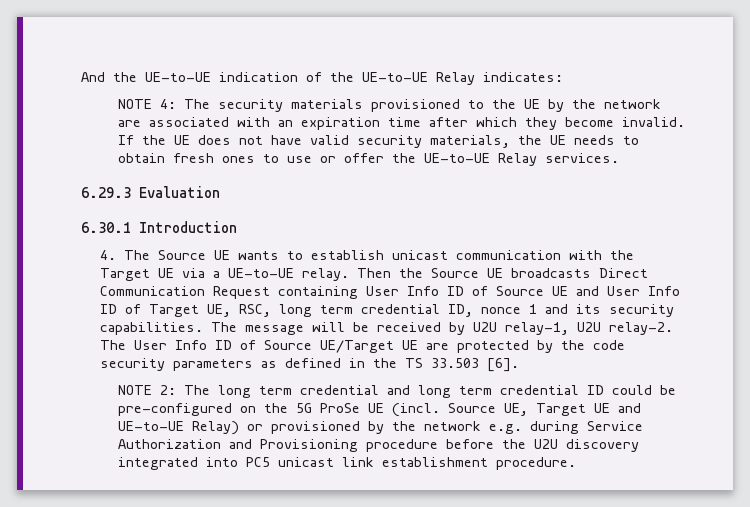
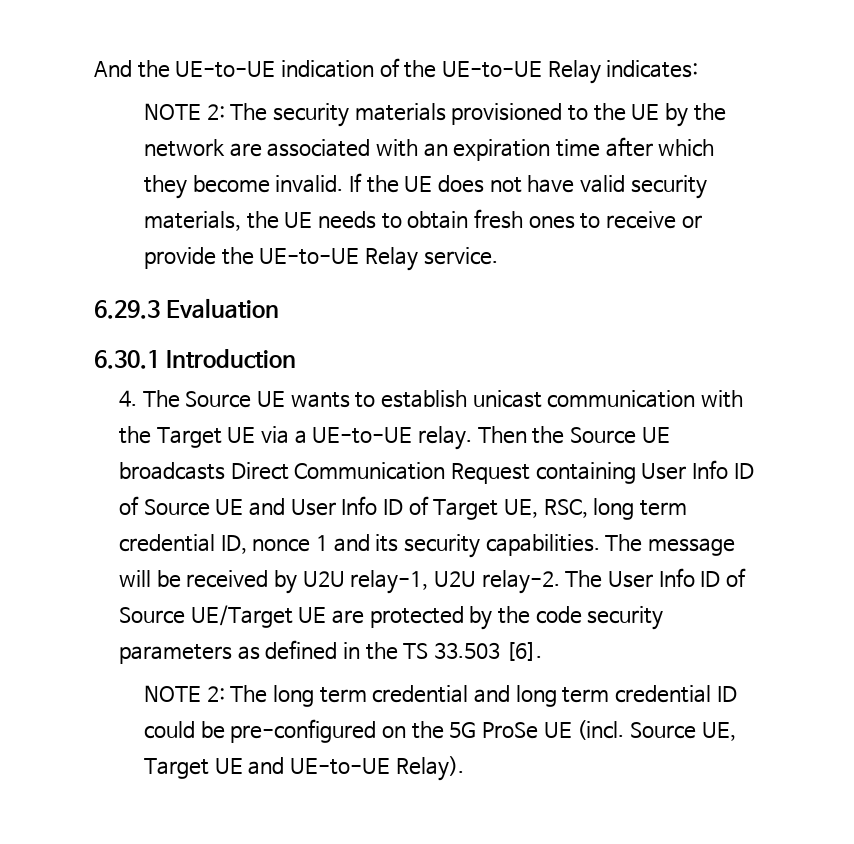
[160,99,177,109] 4: -> [206,104,225,120] 2:
[287,153,620,166] use or offer the UE-to-UE Relay services. -> [606,211,702,229] [144,247,498,271] receive or provide the UE-to-UE Relay service.
[192,421,644,435] [118,439,640,452] [118,457,577,470] Relay) or provisioned by the network e.g. during Service Authorization and Provisioning procedure before the U2U discovery integrated into PC5 unicast link establishment procedure. -> [395,756,464,781] Relay).

